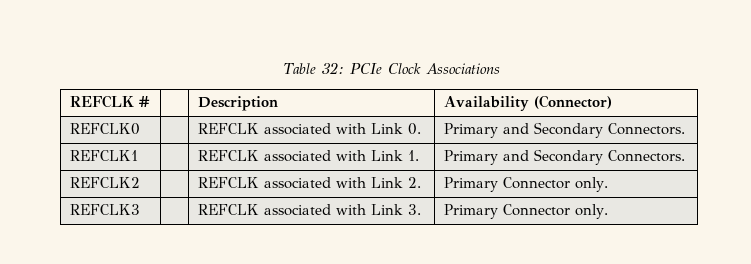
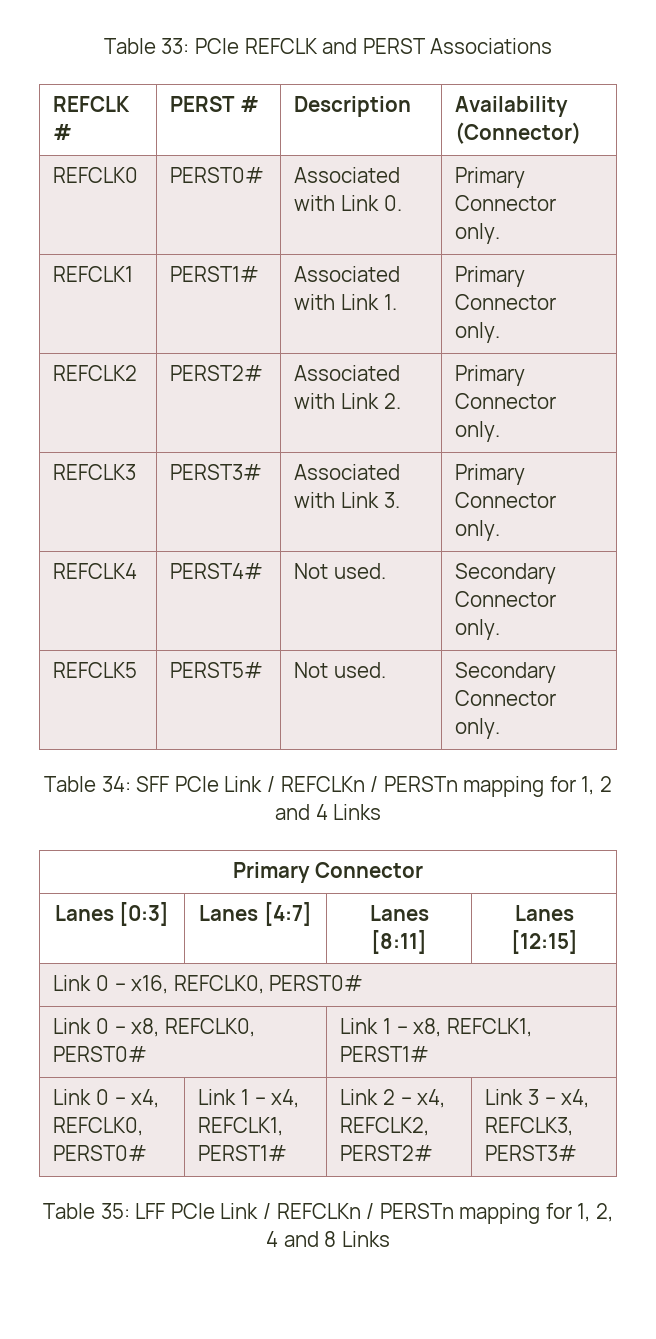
[282,62,421,74] Table 32: PCIe Clock -> [103,38,426,54] Table 33: PCIe REFCLK and PERST
(151, 101) none -> [170,96,260,112] PERST #
[198,123,332,135] | REFCLK associated -> [170,167,265,183] [294,167,401,183] PERST0# | Associated
[503,122,686,138] and Secondary Connectors. -> [455,195,557,211] [455,223,501,244] Connector only.
[198,150,332,162] | REFCLK associated -> [170,266,260,282] [294,266,401,282] PERST1# | Associated
[503,149,686,165] and Secondary Connectors. -> [455,294,557,310] [455,322,501,343] Connector only.
[198,177,332,189] | REFCLK associated -> [170,365,264,381] [294,365,401,381] PERST2# | Associated
[198,204,332,216] | REFCLK associated -> [170,464,263,480] [294,464,401,480] PERST3# | Associated
(609, 211) none -> [53,563,138,579] [170,563,264,579] [294,563,387,579] [455,563,557,584] [455,591,557,607] [455,619,501,640] [53,662,138,678] [170,662,264,678] [294,662,387,678] [455,662,557,683] [455,690,557,706] [455,718,501,739] [44,776,612,797] [274,804,382,820] [233,862,423,883] [54,902,170,926] [199,902,312,926] [369,905,429,921] [370,930,427,954] [514,905,574,921] [510,930,578,954] [53,975,364,994] [53,1018,255,1037] [53,1046,148,1062] [340,1018,532,1037] [340,1046,430,1062] [53,1089,160,1108] [53,1117,144,1136] [53,1145,148,1161] [198,1089,300,1108] [198,1117,284,1136] [198,1145,288,1161] [340,1089,446,1108] [340,1117,430,1136] [340,1145,434,1161] [485,1089,590,1108] [485,1117,574,1136] [485,1145,578,1161] [43,1203,613,1224] [266,1231,390,1247] // REFCLK4 | PERST4# | Not used. | Secondary Connector only. // REFCLK5 | PERST5# | Not used. | Secondary Connector only. // Table 34: SFF PCIe Link / REFCLKn / PERSTn mapping for 1, 2 and 4 Links // Primary Connector // Lanes [0:3] | Lanes [4:7] | Lanes [8:11] | Lanes [12:15] // Link 0 – x16, REFCLK0, PERST0# // Link 0 – x8, REFCLK0, PERST0# | Link 1 – x8, REFCLK1, PERST1# // Link 0 – x4, REFCLK0, PERST0# | Link 1 – x4, REFCLK1, PERST1# | Link 2 – x4, REFCLK2, PERST2# | Link 3 – x4, REFCLK3, PERST3# // Table 35: LFF PCIe Link / REFCLKn / PERSTn mapping for 1, 2, 4 and 8 Links

